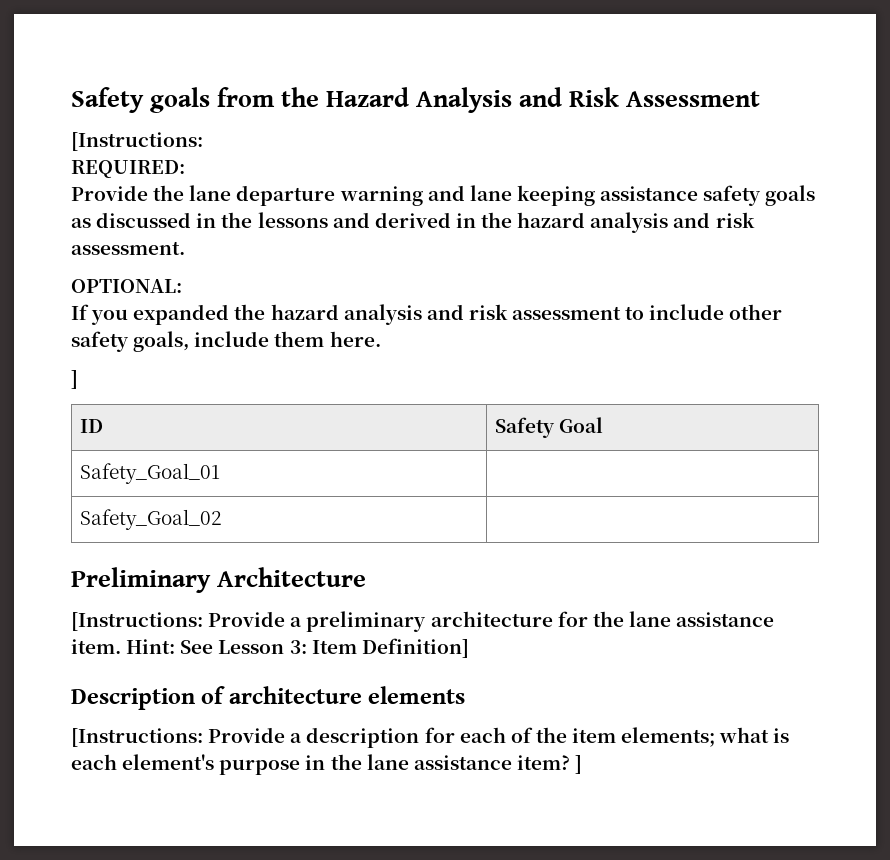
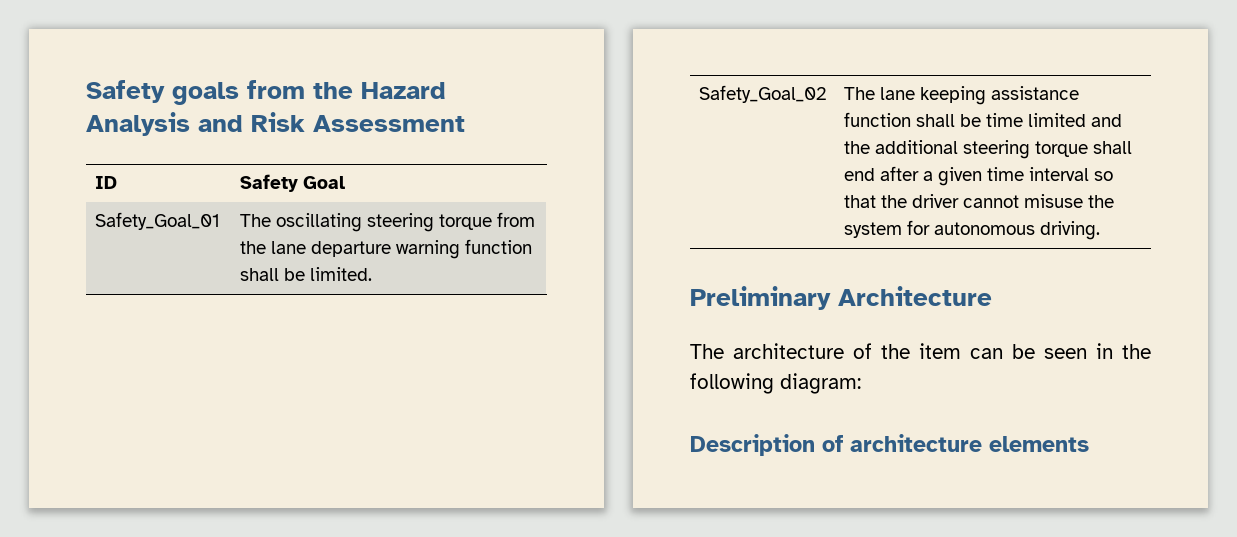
[71,132,203,151] [71,160,185,178] [71,185,816,206] [71,212,755,233] [71,241,185,255] [71,279,182,293] [71,304,783,325] [71,331,381,352] [71,370,78,389] [80,419,104,433] [495,417,604,438] [80,463,221,484] [80,509,223,530] [71,567,367,593] [71,611,775,632] [71,638,469,658] [71,686,466,710] [71,727,790,748] [71,754,583,775] // [Instructions: // REQUIRED: // Provide the lane departure warning and lane keeping assistance safety goals as discussed in the lessons and derived in the hazard analysis and risk assessment. // OPTIONAL: // If you expanded the hazard analysis and risk assessment to include other safety goals, include them here. // ] // ID | Safety Goal // Safety_Goal_01 | // Safety_Goal_02 | // Preliminary Architecture // [Instructions: Provide a preliminary architecture for the lane assistance item. Hint: See Lesson 3: Item Definition] // Description of architecture elements // [Instructions: Provide a description for each of the item elements; what is each element's purpose in the lane assistance item? ] -> [94,176,117,189] [239,174,345,192] [94,212,220,230] [239,212,535,232] [239,239,532,259] [239,267,372,281] [698,85,826,103] [843,86,1079,105] [843,112,1122,127] [843,140,1132,159] [843,166,1113,186] [843,194,1114,208] [843,220,1100,240] [690,286,992,310] [690,343,1151,359] [690,373,861,394] [690,434,1089,456] // ID | Safety Goal // Safety_Goal_01 | The oscillating steering torque from the lane departure warning function shall be limited. // Safety_Goal_02 | The lane keeping assistance function shall be time limited and the additional steering torque shall end after a given time interval so that the driver cannot misuse the system for autonomous driving. // Preliminary Architecture // The architecture of the item can be seen in the following diagram: // Description of architecture elements

